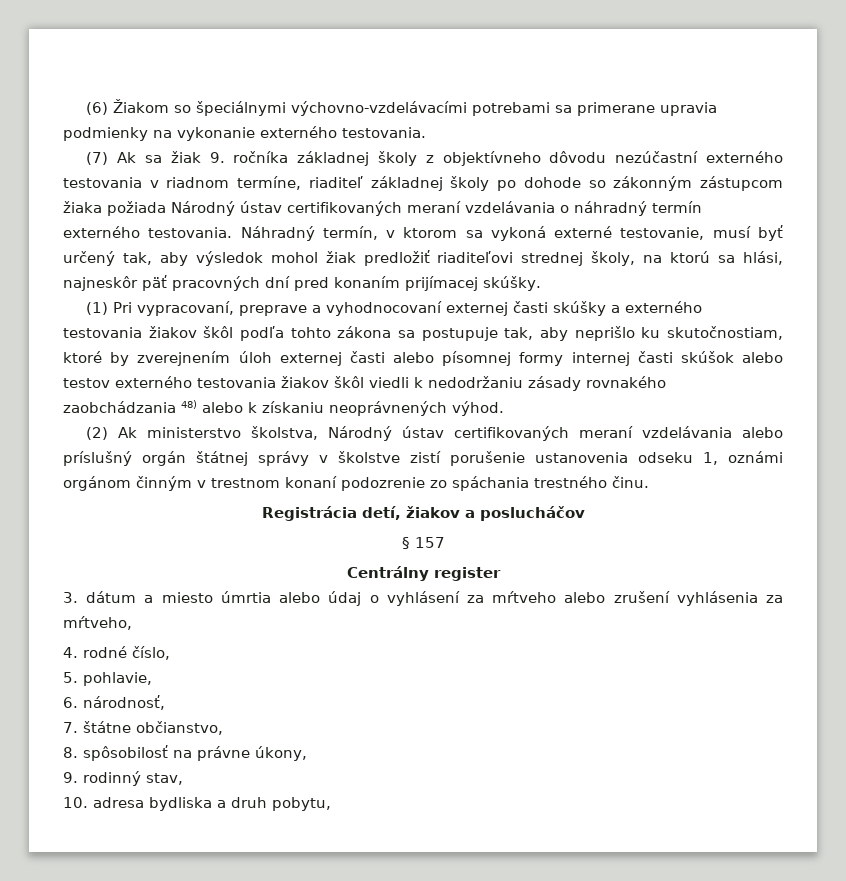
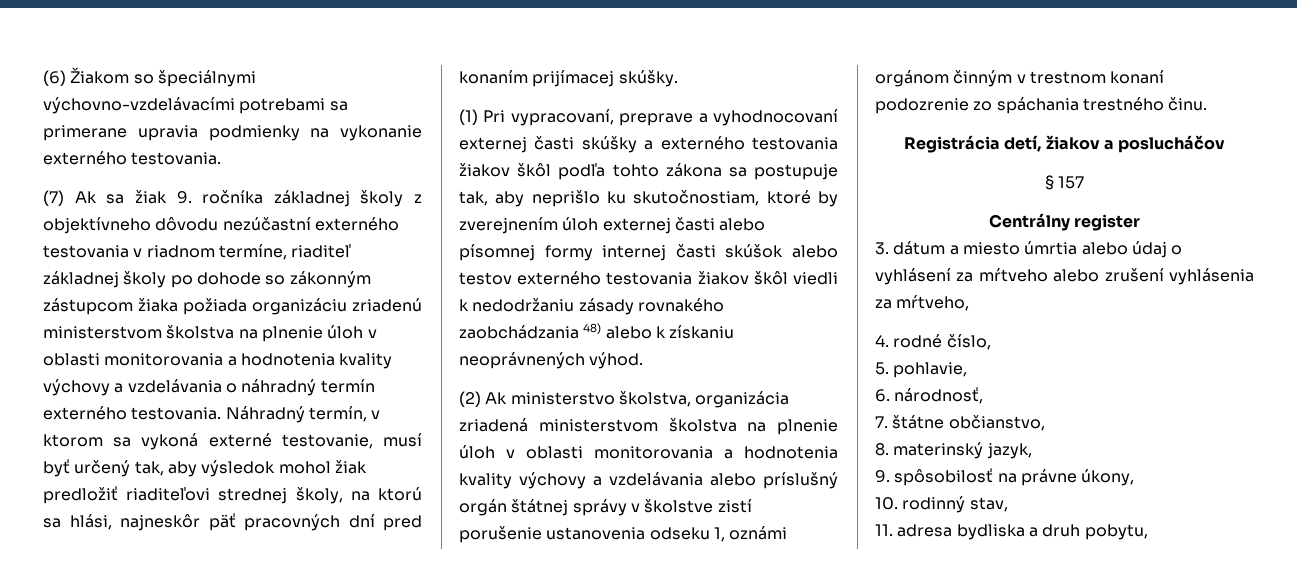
[171,201,461,216] Národný ústav certifikovaných meraní -> [252,298,422,315] [43,325,377,342] [43,353,393,369] [43,379,124,396] organizáciu zriadenú ministerstvom školstva na plnenie úloh v oblasti monitorovania a hodnotenia kvality výchovy a
[328,426,634,441] Národný ústav certifikovaných meraní -> [695,391,790,408] [459,418,838,435] [459,445,838,459] [459,472,602,489] organizácia zriadená ministerstvom školstva na plnenie úloh v oblasti monitorovania a hodnotenia kvality výchovy a
(78, 752) none -> [893,442,1032,459] [875,470,890,483] materinský jazyk, // 9.
[63,772,78,783] 9. -> [875,497,898,510] 10.
[63,797,88,808] 10. -> [875,524,893,536] 11.

